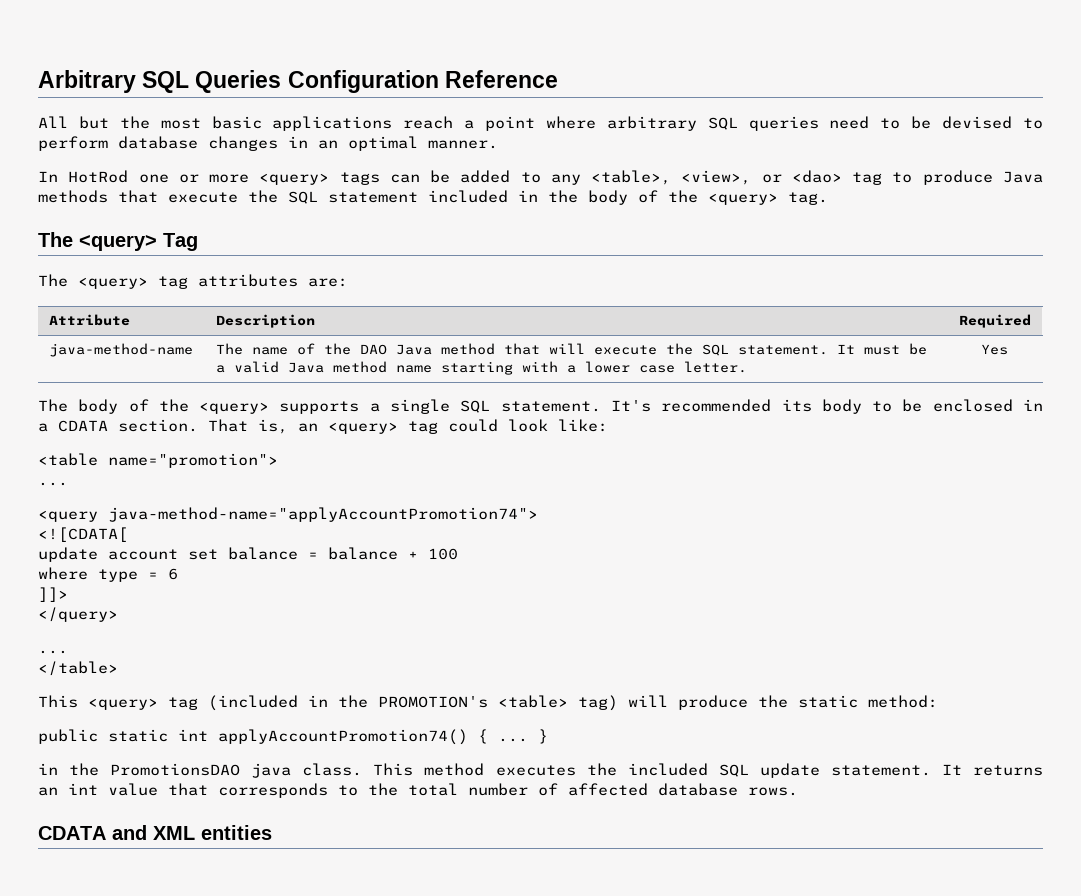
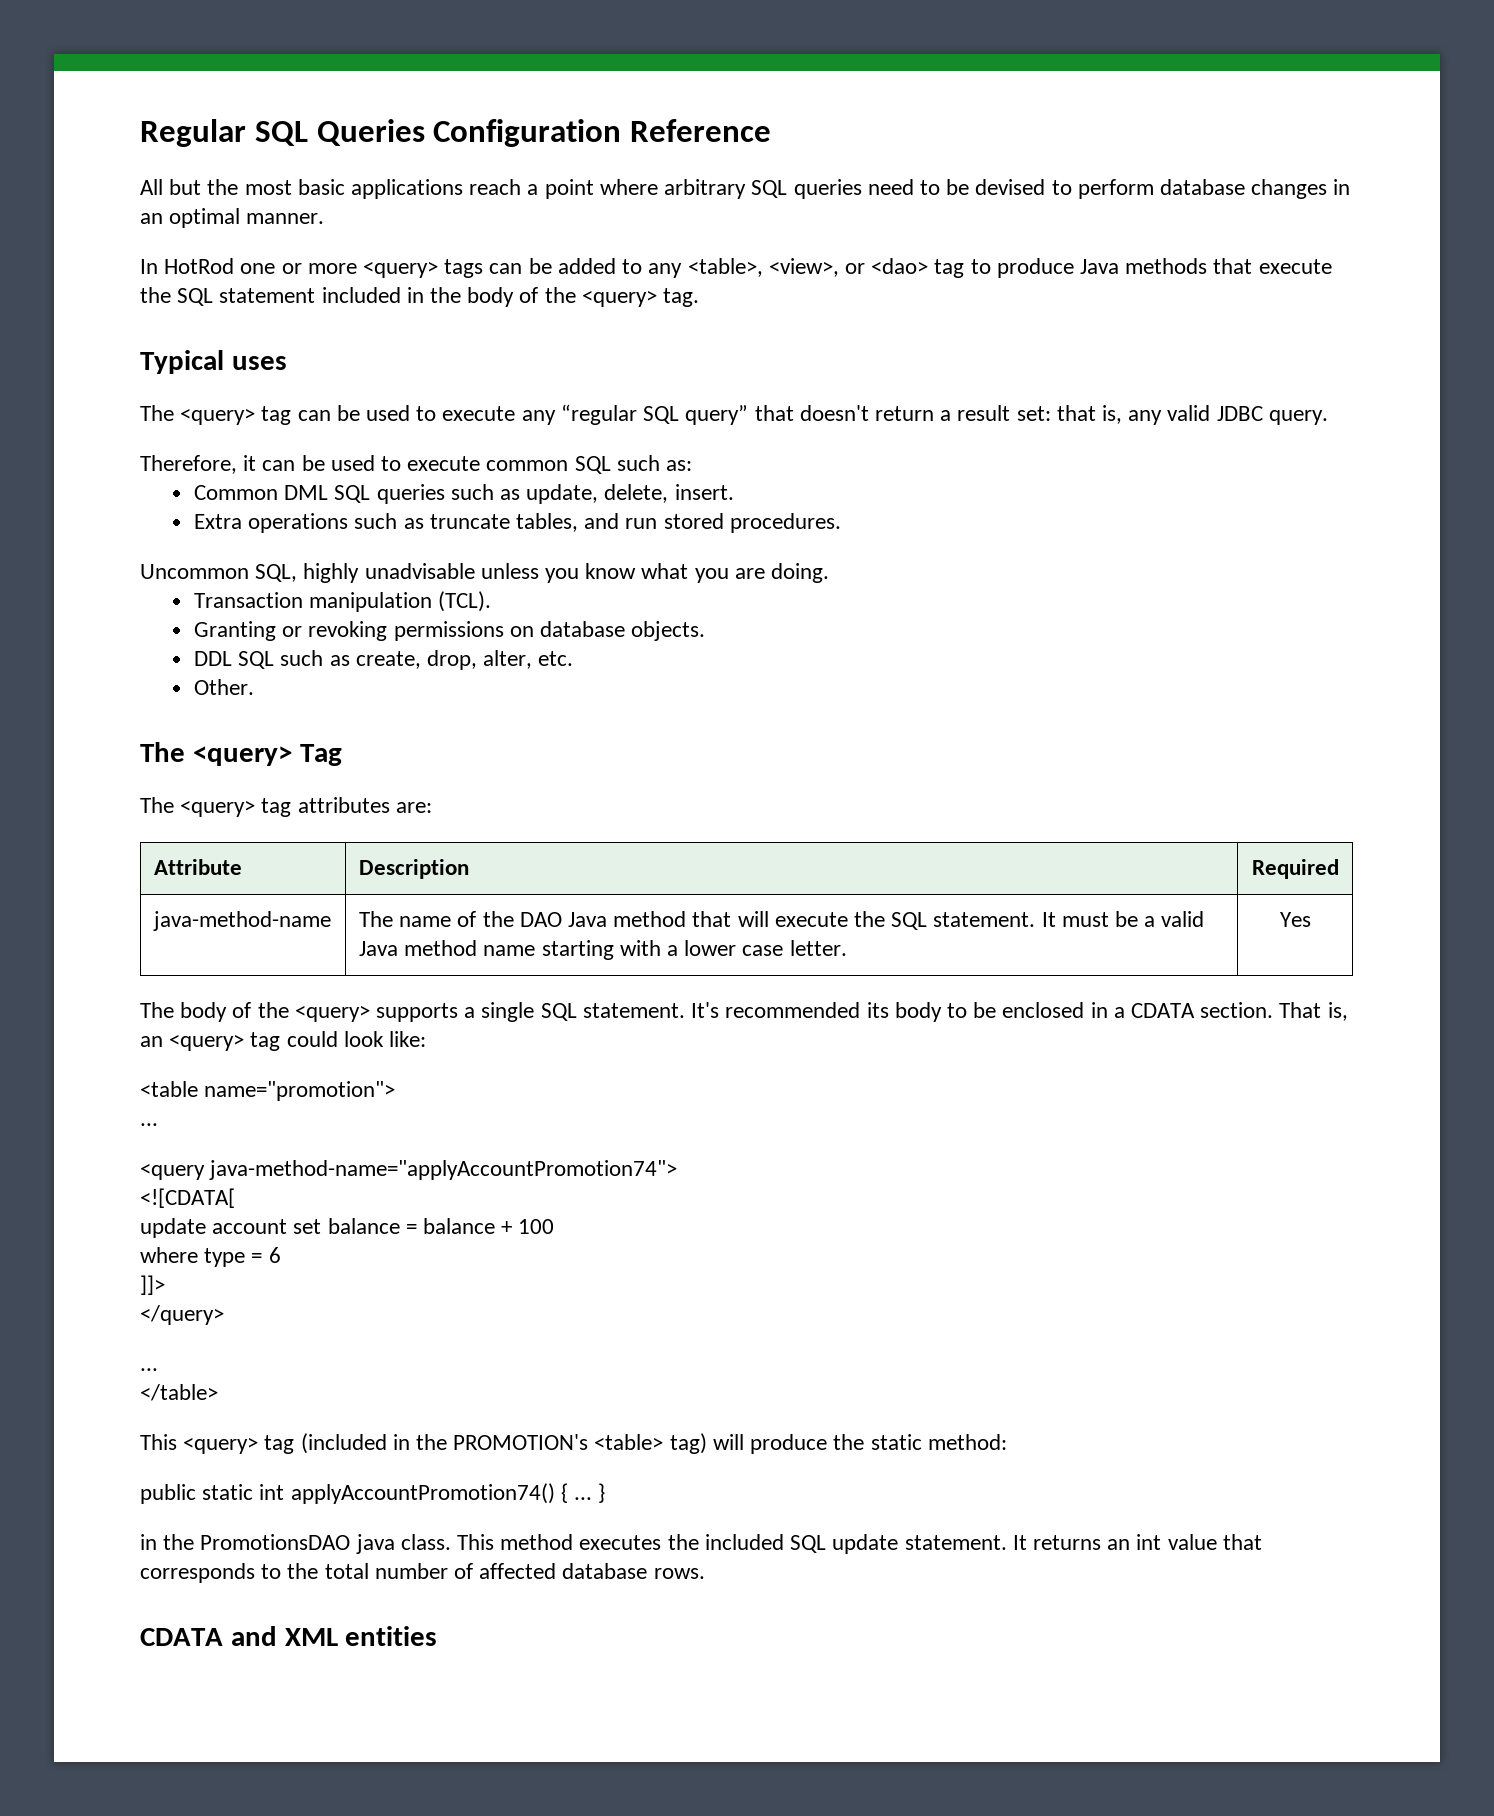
[38,70,136,93] Arbitrary -> [140,119,246,147] Regular
(828, 198) none -> [140,350,287,374] [140,404,1328,425] [140,455,693,474] [193,484,734,504] [193,513,841,533] [140,563,830,583] [193,591,492,612] [193,621,706,641] [193,650,574,670] [193,679,254,695] // Typical uses // The <query> tag can be used to execute any “regular SQL query” that doesn't return a result set: that is, any valid JDBC query. // Therefore, it can be used to execute common SQL such as: // Common DML SQL queries such as update, delete, insert. // Extra operations such as truncate tables, and run stored procedures. // Uncommon SQL, highly unadvisable unless you know what you are doing. // Transaction manipulation (TCL). // Granting or revoking permissions on database objects. // DDL SQL such as create, drop, alter, etc. // Other.

